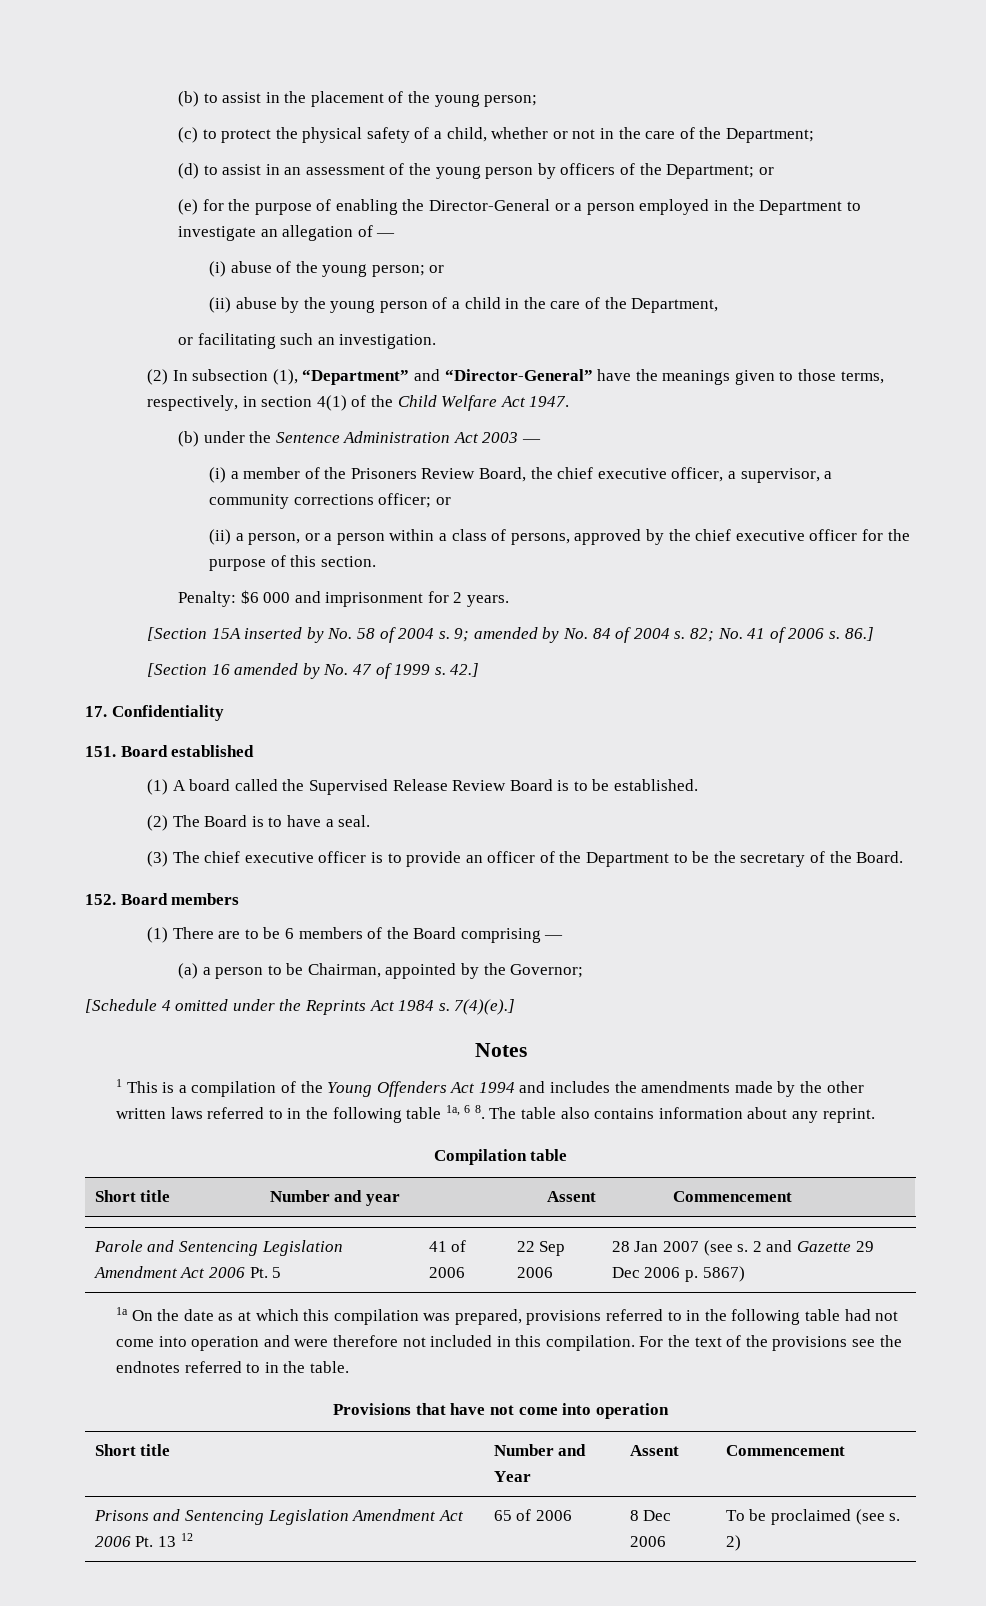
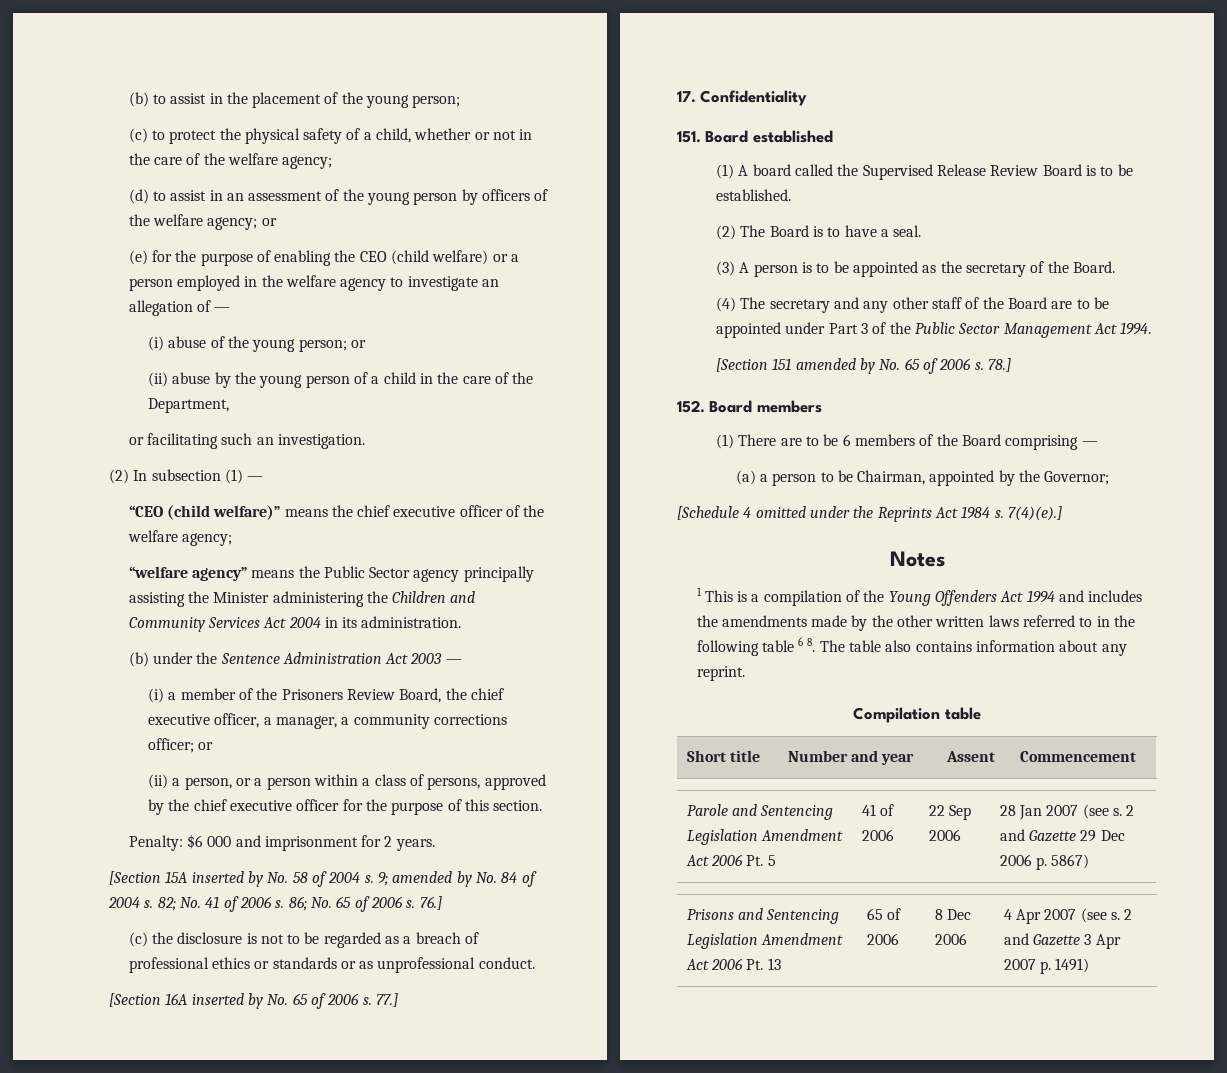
[725,128,814,143] Department; -> [227,153,333,169] welfare agency;
[666,164,755,179] Department; -> [152,214,258,230] welfare agency;
[429,199,551,211] Director-General -> [359,250,489,265] CEO (child welfare)
[759,200,843,215] Department -> [285,275,387,291] welfare agency
[272,369,884,385] [146,395,570,411] (1), “Department” and “Director-General” have the meanings given to those terms, respectively, in section 4(1) of the Child Welfare Act 1947. -> [225,469,264,484] [128,505,545,520] [127,530,232,546] [128,566,534,582] [128,591,476,607] [128,616,462,632] (1) — // “CEO (child welfare)” means the chief executive officer of the welfare agency; // “welfare agency” means the Public Sector agency principally assisting the Minister administering the Children and Community Services Act 2004 in its administration.
[740,468,820,483] supervisor, -> [276,716,338,729] manager,
[844,627,874,641] [146,663,480,679] 86.] // [Section 16 amended by No. 47 of 1999 s. 42.] -> [288,896,442,912] [128,932,480,948] [128,957,535,973] [109,993,398,1009] 86; No. 65 of 2006 s. 76.] // (c) the disclosure is not to be regarded as a breach of professional ethics or standards or as unprofessional conduct. // [Section 16A inserted by No. 65 of 2006 s. 77.]
[172,851,710,867] The chief executive officer is to provide an officer of the Department to be -> [739,261,937,277] A person is to be appointed as
(904, 857) none -> [716,297,1109,313] [716,322,1152,338] [716,358,1011,374] // (4) The secretary and any other staff of the Board are to be appointed under Part 3 of the Public Sector Management Act 1994. // [Section 151 amended by No. 65 of 2006 s. 78.]
[445,1105,460,1116] 1a, -> (794, 646) none
[115,1307,899,1325] [115,1335,902,1351] [115,1361,349,1373] [333,1403,669,1419] [94,1444,171,1456] [493,1444,587,1456] [493,1471,531,1482] [629,1445,679,1456] [725,1445,845,1456] // 1a On the date as at which this compilation was prepared, provisions referred to in the following table had not come into operation and were therefore not included in this compilation. For the text of the provisions see the endnotes referred to in the table. // Provisions that have not come into operation // Short title | Number and Year | Assent | Commencement -> (1090, 861) none
[180,1533,193,1541] 12 -> (781, 964) none
[725,1509,901,1525] [725,1535,741,1551] To be proclaimed (see s. 2) -> [1003,908,1133,924] [1003,933,1121,949] [1003,958,1090,974] 4 Apr 2007 (see s. 2 and Gazette 3 Apr 2007 p. 1491)

